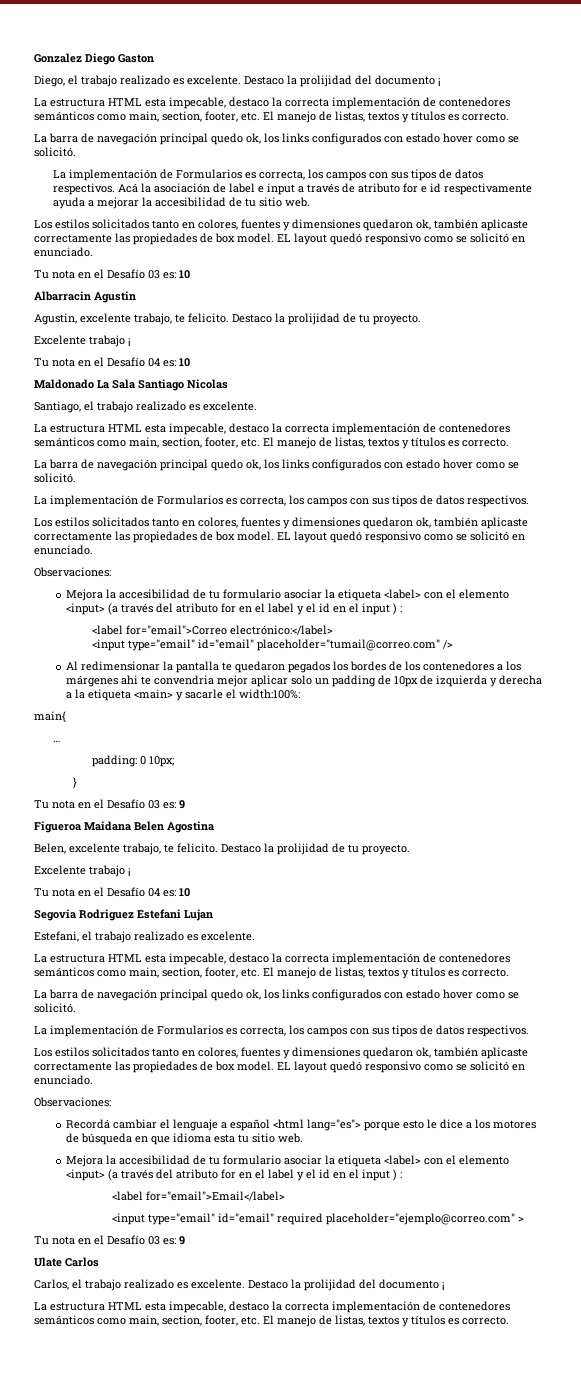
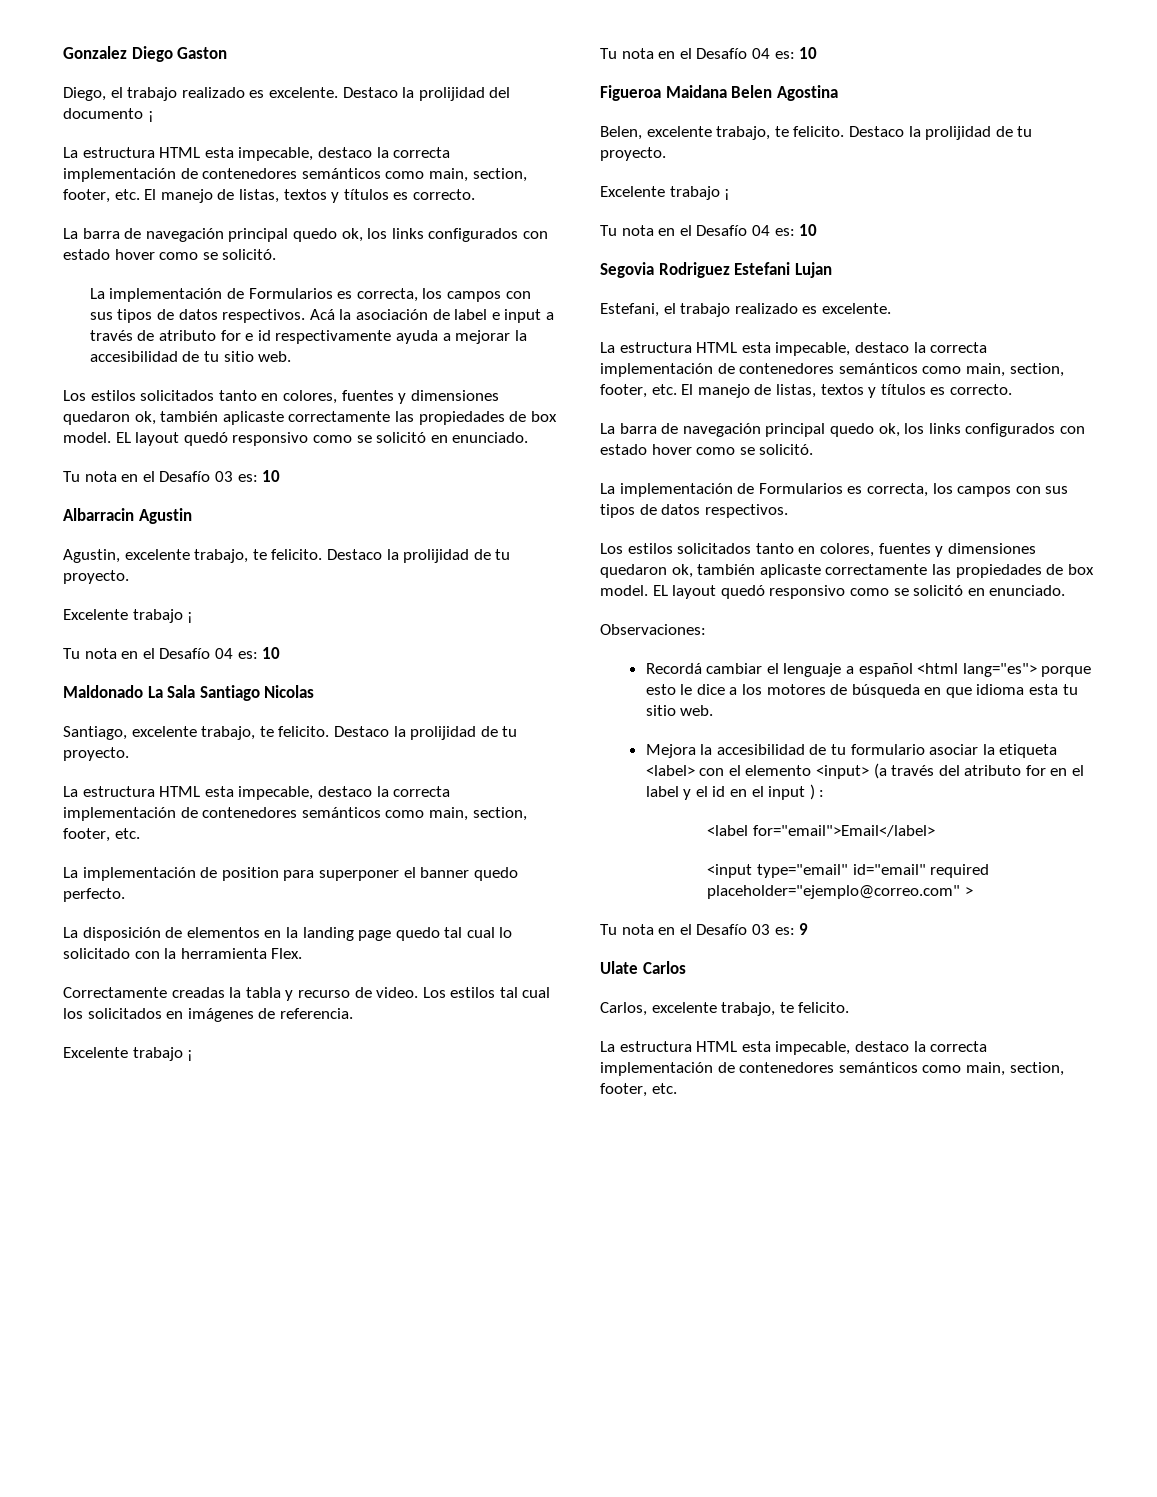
[84,401,257,413] el trabajo realizado es excelente. -> [131,726,518,740] [63,747,129,761] excelente trabajo, te felicito. Destaco la prolijidad de tu proyecto.
[263,437,509,449] [34,459,519,471] [34,473,76,483] [34,495,529,507] [34,517,528,529] [34,531,525,543] [34,545,93,555] [34,567,111,577] [65,589,509,601] [65,603,402,615] [92,625,334,635] [92,639,454,651] [65,661,521,673] [65,675,542,687] [65,689,300,701] [34,711,66,722] [53,740,61,742] [92,755,175,767] [72,777,77,788] [34,799,185,809] El manejo de listas, textos y títulos es correcto. // La barra de navegación principal quedo ok, los links configurados con estado hover como se solicitó. // La implementación de Formularios es correcta, los campos con sus tipos de datos respectivos. // Los estilos solicitados tanto en colores, fuentes y dimensiones quedaron ok, también aplicaste correctamente las propiedades de box model. EL layout quedó responsivo como se solicitó en enunciado. // Observaciones: // Mejora la accesibilidad de tu formulario asociar la etiqueta <label> con el elemento <input> (a través del atributo for en el label y el id en el input ) : // <label for="email">Correo electrónico:</label> // <input type="email" id="email" placeholder="tumail@correo.com" /> // Al redimensionar la pantalla te quedaron pegados los bordes de los contenedores a los márgenes ahi te convendria mejor aplicar solo un padding de 10px de izquierda y derecha a la etiqueta <main> y sacarle el width:100%: // main{ // … // padding: 0 10px; // } // Tu nota en el Desafío 03 es: 9 -> [63,867,518,881] [63,888,125,902] [63,927,513,941] [63,948,303,959] [63,987,551,1001] [63,1008,353,1022] [63,1047,194,1061] [600,47,818,59] // La implementación de position para superponer el banner quedo perfecto. // La disposición de elementos en la landing page quedo tal cual lo solicitado con la herramienta Flex. // Correctamente creadas la tabla y recurso de video. Los estilos tal cual los solicitados en imágenes de referencia. // Excelente trabajo ¡ // Tu nota en el Desafío 04 es: 10
[72,1279,445,1291] el trabajo realizado es excelente. Destaco la prolijidad del documento ¡ -> [651,1002,850,1016] excelente trabajo, te felicito.
[263,1315,509,1327] El manejo de listas, textos y títulos es correcto. -> (677, 1088) none

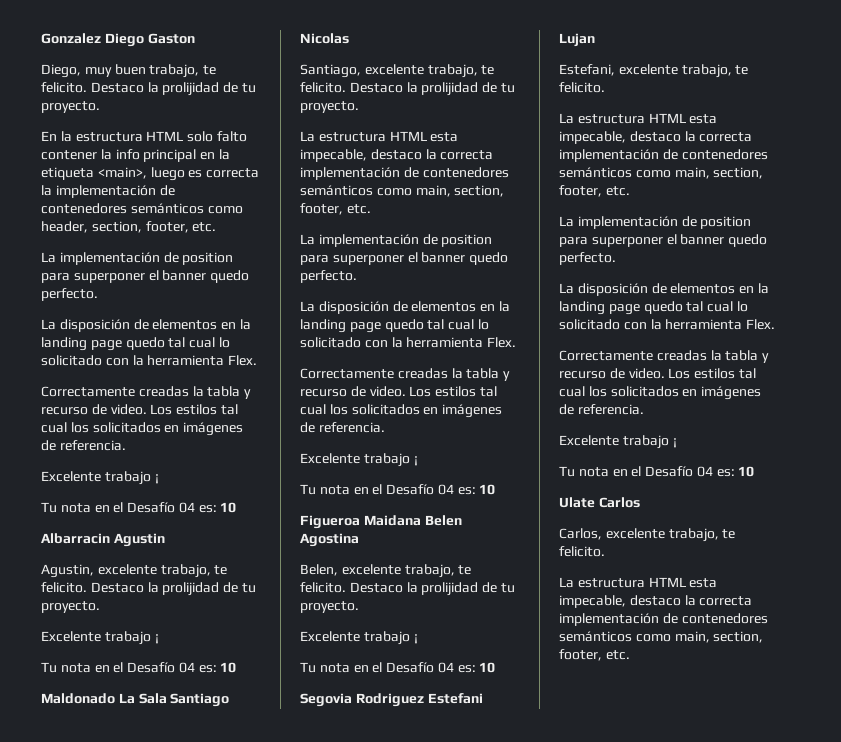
[110,87,511,101] [63,108,154,122] [63,147,451,161] [63,168,527,182] [63,189,475,203] [63,228,548,242] [63,249,277,260] [89,288,531,302] [89,309,554,323] [89,330,527,344] [89,351,292,362] [63,390,499,404] [63,411,557,425] [63,432,529,446] [63,471,233,482] el trabajo realizado es excelente. Destaco la prolijidad del documento ¡ // La estructura HTML esta impecable, destaco la correcta implementación de contenedores semánticos como main, section, footer, etc. El manejo de listas, textos y títulos es correcto. // La barra de navegación principal quedo ok, los links configurados con estado hover como se solicitó. // La implementación de Formularios es correcta, los campos con sus tipos de datos respectivos. Acá la asociación de label e input a través de atributo for e id respectivamente ayuda a mejorar la accesibilidad de tu sitio web. // Los estilos solicitados tanto en colores, fuentes y dimensiones quedaron ok, también aplicaste correctamente las propiedades de box model. EL layout quedó responsivo como se solicitó en enunciado. // Tu nota en el Desafío 03 -> [84,64,217,78] [41,82,256,96] [41,101,100,113] [41,131,247,142] [41,149,230,162] [41,167,260,181] [41,185,175,198] [41,203,243,214] [41,221,217,233] [41,252,234,265] [41,270,250,283] [41,288,98,301] [41,319,251,332] [41,337,230,351] [41,355,258,366] [41,386,252,399] [41,404,238,415] [41,422,244,436] [41,440,126,451] [41,471,159,485] [41,502,195,513] muy buen trabajo, te felicito. Destaco la prolijidad de tu proyecto. // En la estructura HTML solo falto contener la info principal en la etiqueta <main>, luego es correcta la implementación de contenedores semánticos como header, section, footer, etc. // La implementación de position para superponer el banner quedo perfecto. // La disposición de elementos en la landing page quedo tal cual lo solicitado con la herramienta Flex. // Correctamente creadas la tabla y recurso de video. Los estilos tal cual los solicitados en imágenes de referencia. // Excelente trabajo ¡ // Tu nota en el Desafío 04
[663,303,891,317] el trabajo realizado es excelente. -> [618,64,749,78] [559,82,605,93] excelente trabajo, te felicito.
[681,384,1012,398] [600,423,1085,437] [600,444,814,455] [600,483,1069,497] [600,504,788,518] [600,543,1036,557] [600,564,1094,578] [600,585,1066,599] [600,624,706,635] [645,663,1092,677] [645,684,1078,698] [645,705,714,716] [645,744,1058,758] [645,763,1085,779] [645,784,825,800] [707,825,936,837] [707,864,990,878] [707,885,974,899] [600,923,809,935] El manejo de listas, textos y títulos es correcto. // La barra de navegación principal quedo ok, los links configurados con estado hover como se solicitó. // La implementación de Formularios es correcta, los campos con sus tipos de datos respectivos. // Los estilos solicitados tanto en colores, fuentes y dimensiones quedaron ok, también aplicaste correctamente las propiedades de box model. EL layout quedó responsivo como se solicitó en enunciado. // Observaciones: // Recordá cambiar el lenguaje a español <html lang="es"> porque esto le dice a los motores de búsqueda en que idioma esta tu sitio web. // Mejora la accesibilidad de tu formulario asociar la etiqueta <label> con el elemento <input> (a través del atributo for en el label y el id en el input ) : // <label for="email">Email</label> // <input type="email" id="email" required placeholder="ejemplo@correo.com" > // Tu nota en el Desafío 03 es: 9 -> [559,216,752,229] [559,234,768,247] [559,252,616,265] [559,283,769,296] [559,301,748,315] [559,319,776,330] [559,350,770,363] [559,368,756,379] [559,386,762,400] [559,404,644,415] [559,435,677,449] [559,466,755,477] // La implementación de position para superponer el banner quedo perfecto. // La disposición de elementos en la landing page quedo tal cual lo solicitado con la herramienta Flex. // Correctamente creadas la tabla y recurso de video. Los estilos tal cual los solicitados en imágenes de referencia. // Excelente trabajo ¡ // Tu nota en el Desafío 04 es: 10

